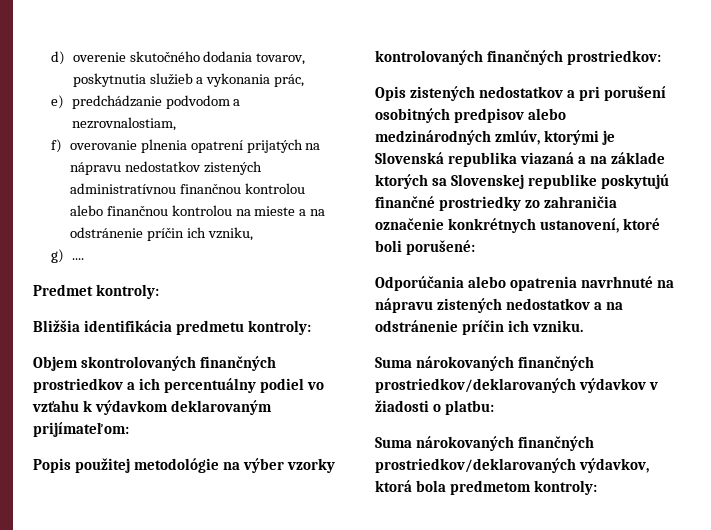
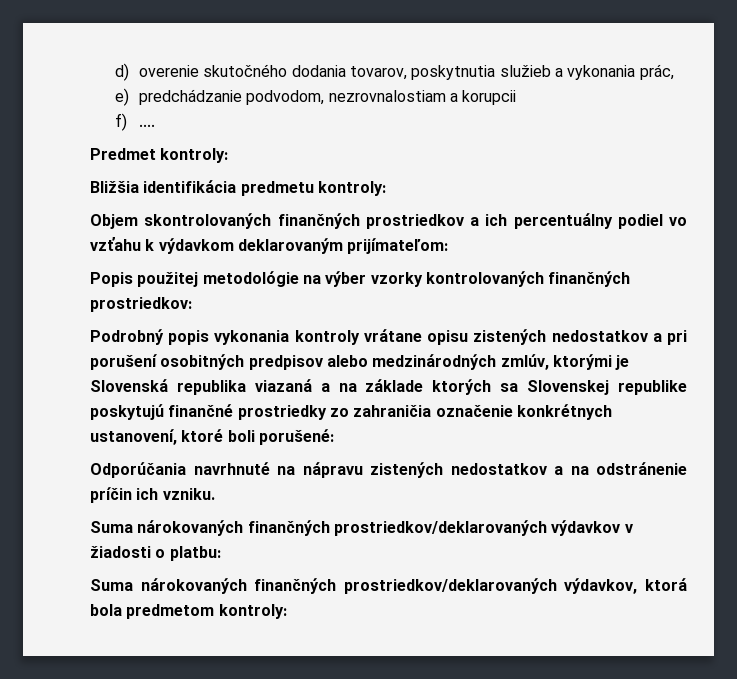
[165,95,241,109] [71,117,176,131] [51,139,321,153] [69,161,262,175] [69,183,305,194] [69,205,326,216] [69,227,253,241] [51,249,65,263] podvodom a nezrovnalostiam, // f) overovanie plnenia opatrení prijatých na nápravu nedostatkov zistených administratívnou finančnou kontrolou alebo finančnou kontrolou na mieste a na odstránenie príčin ich vzniku, // g) -> [246,90,517,105] [114,113,127,131] podvodom, nezrovnalostiam a korupcii // f)
[375,86,406,101] Opis -> [90,329,469,345] Podrobný popis vykonania kontroly vrátane opisu
[467,276,577,291] alebo opatrenia -> (186, 470) none

